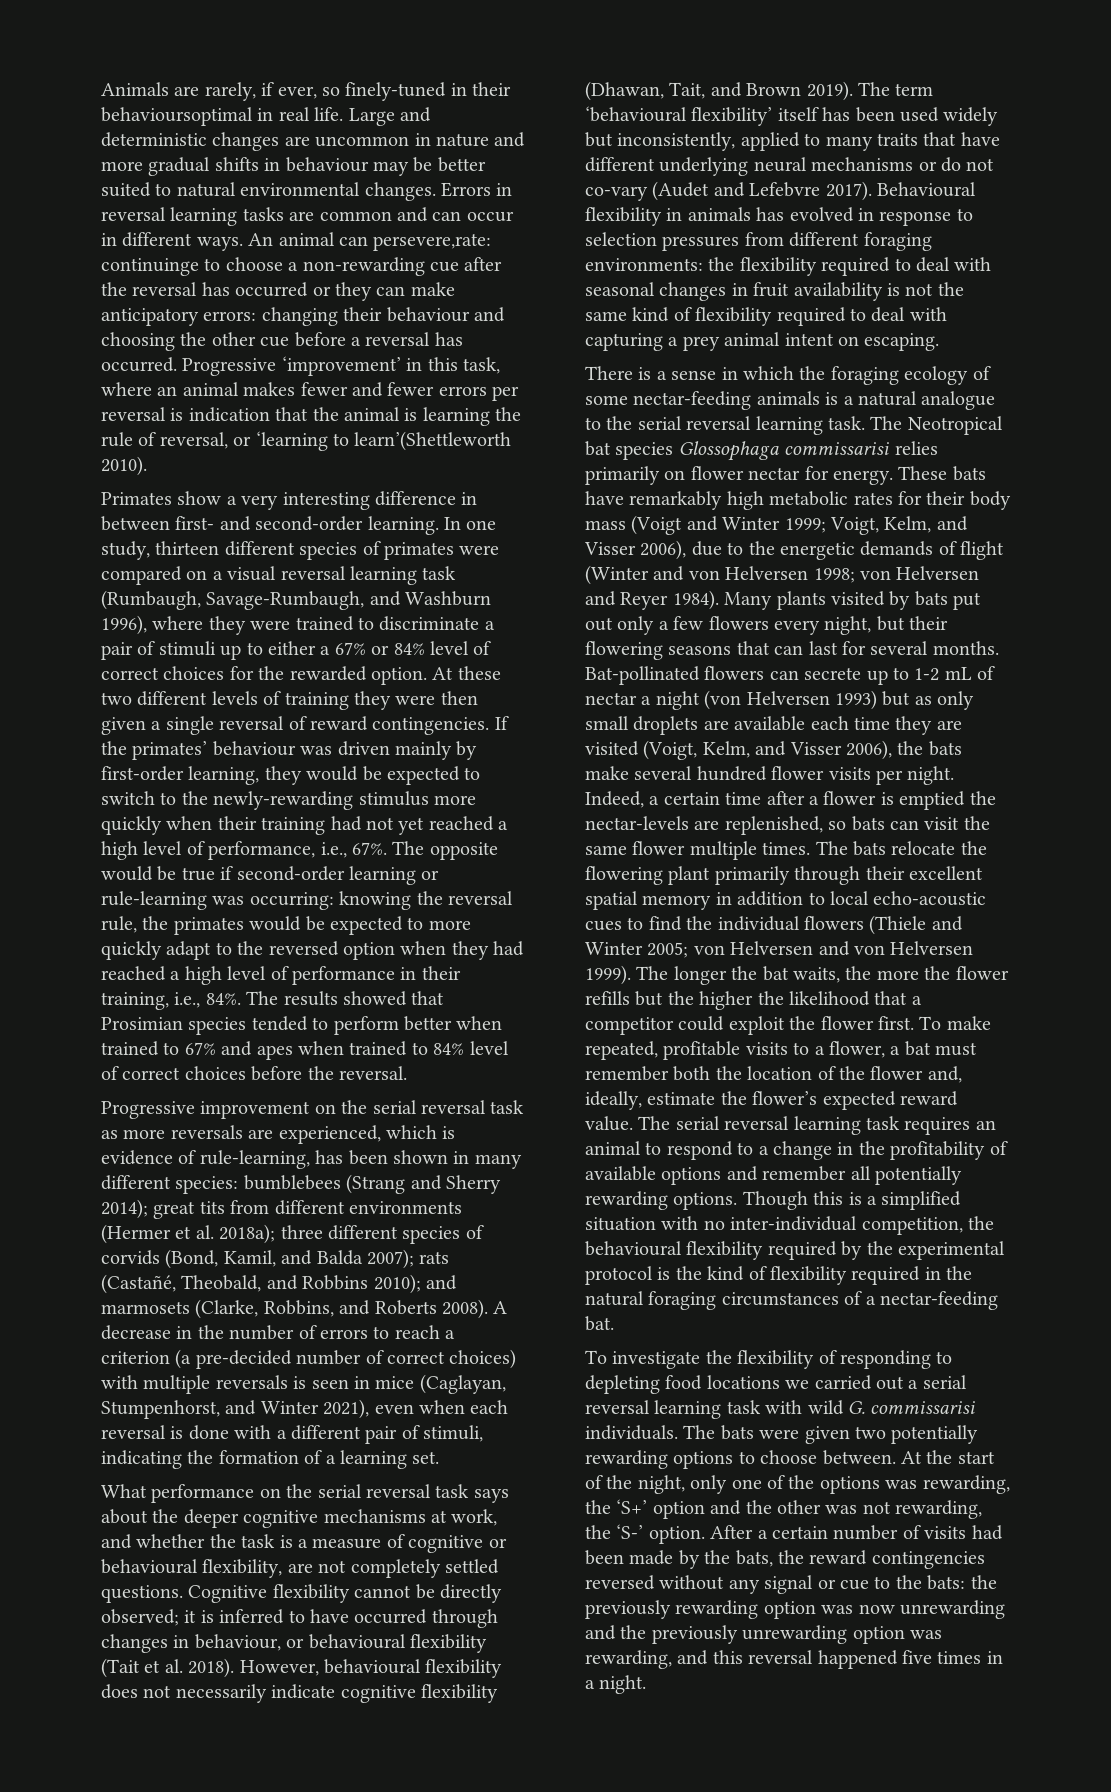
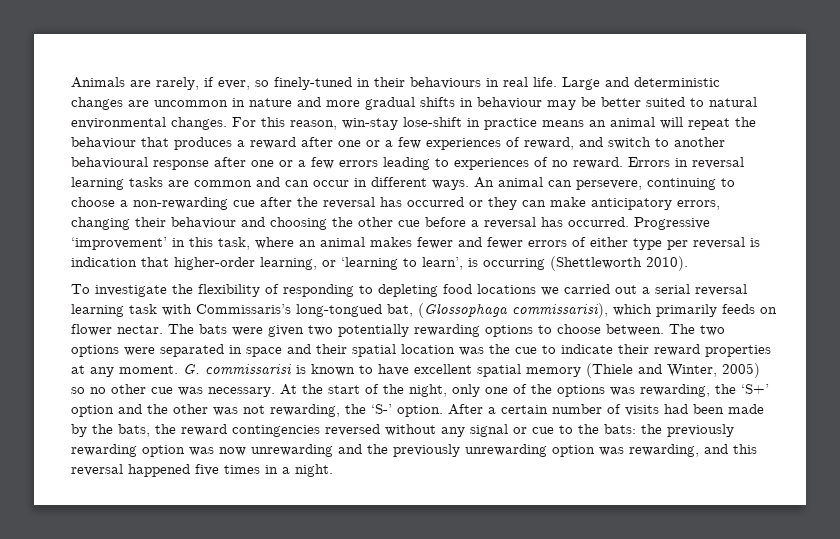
[101,107,253,126] behavioursoptimal -> [410,77,481,89] behaviours
(436, 191) none -> [232,117,756,130] [71,137,725,150] [71,157,623,170] For this reason, win-stay lose-shift in practice means an animal will repeat the behaviour that produces a reward after one or a few experiences of reward, and switch to another behavioural response after one or a few errors leading to experiences of no reward.
[373,233,492,251] [101,258,199,276] persevere,rate: continuinge -> [576,178,716,190] persevere, continuing
[203,311,257,321] errors: -> [677,200,720,210] errors,
(487, 391) none -> [572,237,662,250] of either type
[312,407,522,426] [101,431,512,451] [101,456,147,476] [101,491,478,510] [101,516,497,535] [101,541,500,560] [101,566,457,585] [101,590,492,610] [101,615,495,635] [101,641,492,660] [101,666,501,685] [101,691,478,710] [101,716,509,735] [101,741,478,760] [101,766,481,785] [101,791,476,810] [101,816,509,835] [101,841,498,860] [101,866,440,885] [101,891,513,910] [101,916,471,935] [101,941,525,960] [101,966,461,985] [101,991,445,1010] [101,1016,503,1035] [101,1041,509,1060] [101,1066,407,1081] [101,1100,525,1119] [101,1125,456,1144] [101,1150,522,1169] [101,1174,501,1194] [101,1199,462,1219] [101,1224,484,1244] [101,1249,450,1269] [101,1274,457,1294] [101,1299,508,1319] [101,1325,456,1340] [101,1349,517,1369] [101,1374,506,1394] [101,1399,509,1419] [101,1425,484,1444] [101,1450,440,1469] [101,1484,509,1503] [101,1509,498,1528] [101,1534,507,1553] [101,1559,499,1578] [101,1584,502,1603] [101,1609,498,1628] [101,1634,487,1653] [101,1658,503,1678] [101,1684,498,1703] [585,81,934,101] [585,106,999,126] [585,132,1000,151] [585,157,995,176] [585,181,976,201] [585,207,973,226] [585,232,932,251] [585,257,992,276] [585,282,964,301] [585,307,947,326] [585,332,940,351] [585,366,991,385] [585,391,996,410] [585,416,1003,435] [585,441,938,461] [585,466,986,485] [585,491,1011,510] [585,515,968,535] [584,540,1005,560] [585,565,980,585] [585,590,982,610] [585,616,949,635] [585,641,999,660] [585,666,996,685] [585,690,975,710] [585,716,962,735] [585,740,962,760] [585,766,955,785] [585,791,996,810] [585,816,990,835] [585,841,987,860] [585,866,983,885] [585,891,987,910] [585,915,963,935] [585,941,974,958] [585,965,1009,985] [585,991,922,1010] [585,1016,991,1035] [585,1041,978,1060] [585,1066,962,1083] [585,1091,958,1110] [585,1116,996,1135] [585,1141,1008,1160] [585,1166,962,1185] [585,1191,962,1210] [585,1216,994,1235] [585,1241,1005,1260] [585,1266,973,1285] [585,1291,998,1310] [585,1316,614,1331] the animal is learning the rule of reversal, or ‘learning to learn’(Shettleworth 2010). // Primates show a very interesting difference in between first- and second-order learning. In one study, thirteen different species of primates were compared on a visual reversal learning task (Rumbaugh, Savage-Rumbaugh, and Washburn 1996), where they were trained to discriminate a pair of stimuli up to either a 67% or 84% level of correct choices for the rewarded option. At these two different levels of training they were then given a single reversal of reward contingencies. If the primates’ behaviour was driven mainly by first-order learning, they would be expected to switch to the newly-rewarding stimulus more quickly when their training had not yet reached a high level of performance, i.e., 67%. The opposite would be true if second-order learning or rule-learning was occurring: knowing the reversal rule, the primates would be expected to more quickly adapt to the reversed option when they had reached a high level of performance in their training, i.e., 84%. The results showed that Prosimian species tended to perform better when trained to 67% and apes when trained to 84% level of correct choices before the reversal. // Progressive improvement on the serial reversal task as more reversals are experienced, which is evidence of rule-learning, has been shown in many different species: bumblebees (Strang and Sherry 2014); great tits from different environments (Hermer et al. 2018a); three different species of corvids (Bond, Kamil, and Balda 2007); rats (Castañé, Theobald, and Robbins 2010); and marmosets (Clarke, Robbins, and Roberts 2008). A decrease in the number of errors to reach a criterion (a pre-decided number of correct choices) with multiple reversals is seen in mice (Caglayan, Stumpenhorst, and Winter 2021), even when each reversal is done with a different pair of stimuli, indicating the formation of a learning set. // What performance on the serial reversal task says about the deeper cognitive mechanisms at work, and whether the task is a measure of cognitive or behavioural flexibility, are not completely settled questions. Cognitive flexibility cannot be directly observed; it is inferred to have occurred through changes in behaviour, or behavioural flexibility (Tait et al. 2018). However, behavioural flexibility does not necessarily indicate cognitive flexibility (Dhawan, Tait, and Brown 2019). The term ‘behavioural flexibility’ itself has been used widely but inconsistently, applied to many traits that have different underlying neural mechanisms or do not co-vary (Audet and Lefebvre 2017). Behavioural flexibility in animals has evolved in response to selection pressures from different foraging environments: the flexibility required to deal with seasonal changes in fruit availability is not the same kind of flexibility required to deal with capturing a prey animal intent on escaping. // There is a sense in which the foraging ecology of some nectar-feeding animals is a natural analogue to the serial reversal learning task. The Neotropical bat species Glossophaga commissarisi relies primarily on flower nectar for energy. These bats have remarkably high metabolic rates for their body mass (Voigt and Winter 1999; Voigt, Kelm, and Visser 2006), due to the energetic demands of flight (Winter and von Helversen 1998; von Helversen and Reyer 1984). Many plants visited by bats put out only a few flowers every night, but their flowering seasons that can last for several months. Bat-pollinated flowers can secrete up to 1-2 mL of nectar a night (von Helversen 1993) but as only small droplets are available each time they are visited (Voigt, Kelm, and Visser 2006), the bats make several hundred flower visits per night. Indeed, a certain time after a flower is emptied the nectar-levels are replenished, so bats can visit the same flower multiple times. The bats relocate the flowering plant primarily through their excellent spatial memory in addition to local echo-acoustic cues to find the individual flowers (Thiele and Winter 2005; von Helversen and von Helversen 1999). The longer the bat waits, the more the flower refills but the higher the likelihood that a competitor could exploit the flower first. To make repeated, profitable visits to a flower, a bat must remember both the location of the flower and, ideally, estimate the flower’s expected reward value. The serial reversal learning task requires an animal to respond to a change in the profitability of available options and remember all potentially rewarding options. Though this is a simplified situation with no inter-individual competition, the behavioural flexibility required by the experimental protocol is the kind of flexibility required in the natural foraging circumstances of a nectar-feeding bat. -> [174,256,688,271] higher-order learning, or ‘learning to learn’, is occurring (Shettleworth 2010).
[807,1400,976,1415] [585,1425,678,1440] wild G. commissarisi individuals. -> [196,303,777,318] [71,324,163,336] Commissaris’s long-tongued bat, (Glossophaga commissarisi), which primarily feeds on flower nectar.
(896, 1457) none -> [669,324,725,336] [71,344,771,357] [71,363,760,378] [71,384,275,397] The two options were separated in space and their spatial location was the cue to indicate their reward properties at any moment. G. commissarisi is known to have excellent spatial memory (Thiele and Winter, 2005) so no other cue was necessary.

